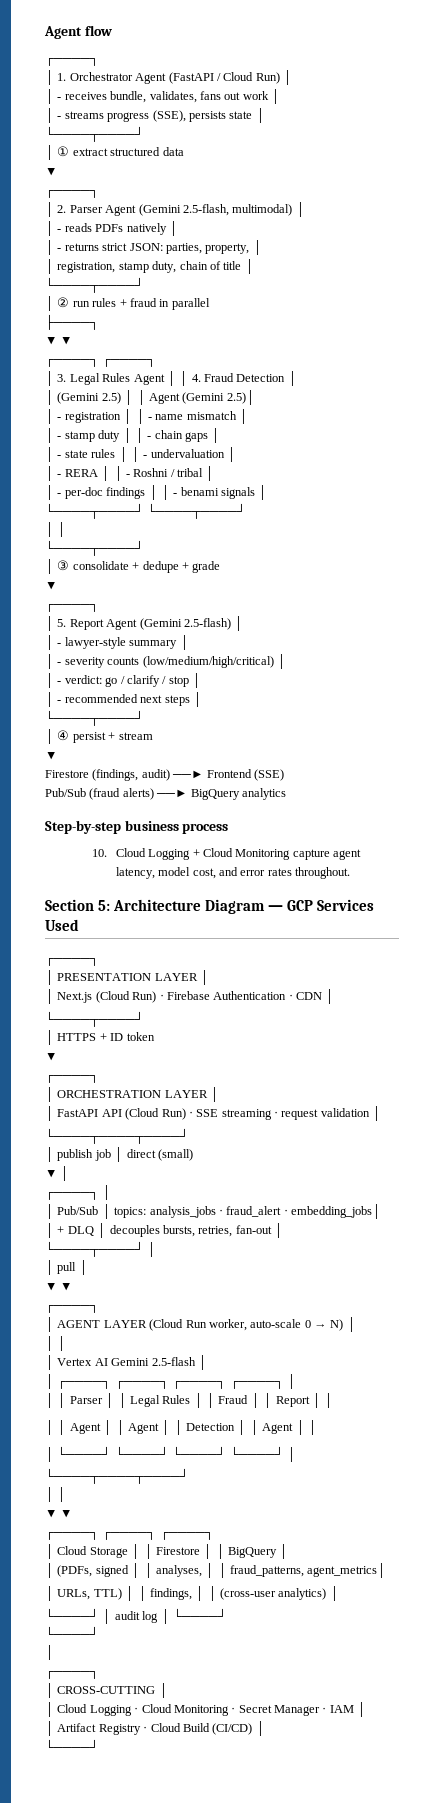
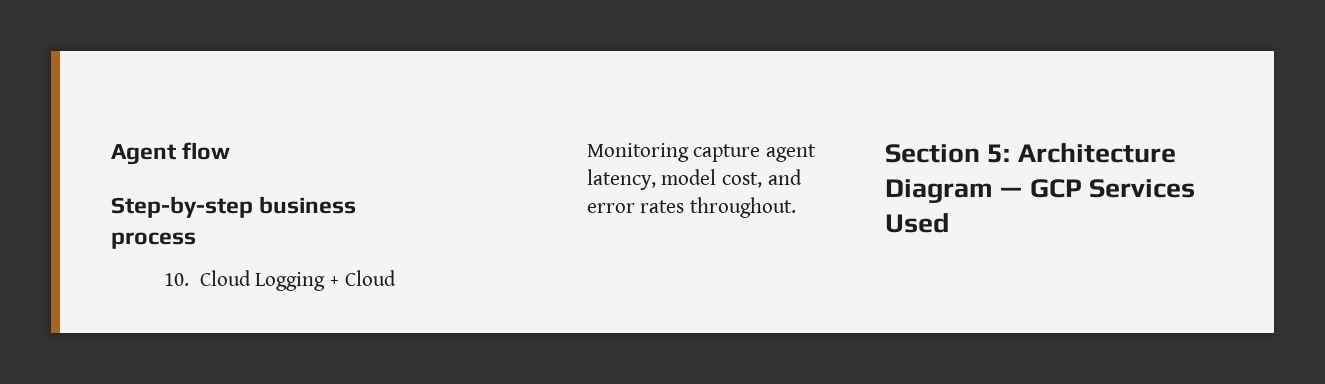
[45,58,99,66] [45,70,292,85] [45,89,280,104] [45,108,265,123] [45,126,144,142] [45,145,184,160] [45,168,57,176] [45,190,99,198] [45,202,305,217] [45,221,178,236] [45,240,262,255] [45,259,254,274] [45,277,144,293] [45,296,210,311] [45,314,99,330] [45,337,73,345] [45,359,157,367] [45,371,297,386] [45,390,255,405] [45,409,248,424] [45,428,221,443] [45,447,236,462] [45,466,215,481] [45,485,268,500] [45,503,247,519] [45,522,67,537] [45,540,144,556] [45,559,221,574] [45,582,57,590] [45,604,99,612] [45,616,244,631] [45,635,189,650] [45,654,286,669] [45,673,201,688] [45,692,202,707] [45,710,144,726] [45,729,153,744] [45,752,57,760] [45,769,284,781] [45,788,286,800] // ┌────┐ // │ 1. Orchestrator Agent (FastAPI / Cloud Run) │ // │ - receives bundle, validates, fans out work │ // │ - streams progress (SSE), persists state │ // └────┬────┘ // │ ① extract structured data // ▼ // ┌────┐ // │ 2. Parser Agent (Gemini 2.5-flash, multimodal) │ // │ - reads PDFs natively │ // │ - returns strict JSON: parties, property, │ // │ registration, stamp duty, chain of title │ // └────┬────┘ // │ ② run rules + fraud in parallel // ├────┐ // ▼ ▼ // ┌────┐ ┌────┐ // │ 3. Legal Rules Agent │ │ 4. Fraud Detection │ // │ (Gemini 2.5) │ │ Agent (Gemini 2.5)│ // │ - registration │ │ - name mismatch │ // │ - stamp duty │ │ - chain gaps │ // │ - state rules │ │ - undervaluation │ // │ - RERA │ │ - Roshni / tribal │ // │ - per-doc findings │ │ - benami signals │ // └────┬────┘ └────┬────┘ // │ │ // └────┬────┘ // │ ③ consolidate + dedupe + grade // ▼ // ┌────┐ // │ 5. Report Agent (Gemini 2.5-flash) │ // │ - lawyer-style summary │ // │ - severity counts (low/medium/high/critical) │ // │ - verdict: go / clarify / stop │ // │ - recommended next steps │ // └────┬────┘ // │ ④ persist + stream // ▼ // Firestore (findings, audit) ──► Frontend (SSE) // Pub/Sub (fraud alerts) ──► BigQuery analytics -> (231, 151) none
[45,958,99,966] [45,970,210,985] [45,989,335,1004] [45,1011,144,1027] [45,1030,155,1045] [45,1053,57,1061] [45,1075,99,1083] [45,1087,220,1102] [45,1106,382,1121] [45,1128,189,1144] [45,1147,193,1162] [45,1166,70,1181] [45,1185,112,1200] [45,1204,381,1219] [45,1223,283,1238] [45,1241,157,1257] [45,1260,88,1275] [45,1283,73,1291] [45,1305,99,1313] [45,1317,356,1332] [45,1336,67,1351] [45,1355,207,1370] [45,1374,296,1389] [45,1393,334,1408] [45,1420,317,1435] [45,1446,296,1462] [45,1468,189,1484] [45,1487,67,1502] [45,1510,73,1518] [45,1532,214,1540] [45,1544,289,1559] [45,1563,387,1578] [45,1586,339,1601] [45,1608,227,1624] [45,1626,99,1638] [45,1645,54,1660] [45,1671,99,1679] [45,1683,168,1698] [45,1702,367,1717] [45,1721,265,1736] [45,1739,99,1751] // ┌────┐ // │ PRESENTATION LAYER │ // │ Next.js (Cloud Run) · Firebase Authentication · CDN │ // └────┬────┘ // │ HTTPS + ID token // ▼ // ┌────┐ // │ ORCHESTRATION LAYER │ // │ FastAPI API (Cloud Run) · SSE streaming · request validation │ // └────┬────┬────┘ // │ publish job │ direct (small) // ▼ │ // ┌────┐ │ // │ Pub/Sub │ topics: analysis_jobs · fraud_alert · embedding_jobs│ // │ + DLQ │ decouples bursts, retries, fan-out │ // └────┬────┘ │ // │ pull │ // ▼ ▼ // ┌────┐ // │ AGENT LAYER (Cloud Run worker, auto-scale 0 → N) │ // │ │ // │ Vertex AI Gemini 2.5-flash │ // │ ┌────┐ ┌────┐ ┌────┐ ┌────┐ │ // │ │ Parser │ │ Legal Rules │ │ Fraud │ │ Report │ │ // │ │ Agent │ │ Agent │ │ Detection │ │ Agent │ │ // │ └────┘ └────┘ └────┘ └────┘ │ // └────┬────┬────┘ // │ │ // ▼ ▼ // ┌────┐ ┌────┐ ┌────┐ // │ Cloud Storage │ │ Firestore │ │ BigQuery │ // │ (PDFs, signed │ │ analyses, │ │ fraud_patterns, agent_metrics│ // │ URLs, TTL) │ │ findings, │ │ (cross-user analytics) │ // └────┘ │ audit log │ └────┘ // └────┘ // │ // ┌────┐ // │ CROSS-CUTTING │ // │ Cloud Logging · Cloud Monitoring · Secret Manager · IAM │ // │ Artifact Registry · Cloud Build (CI/CD) │ // └────┘ -> (949, 223) none

